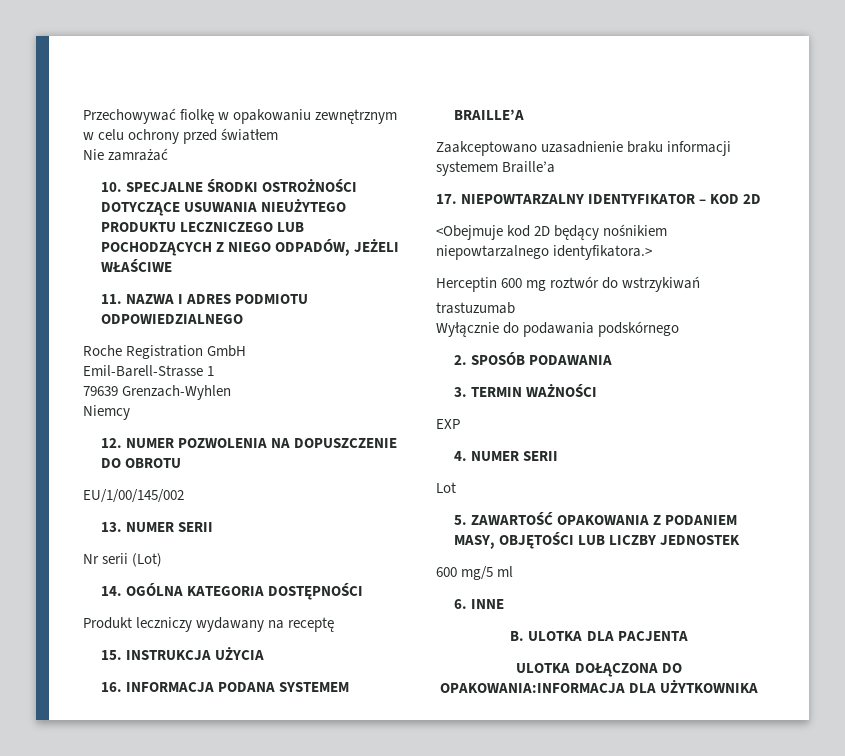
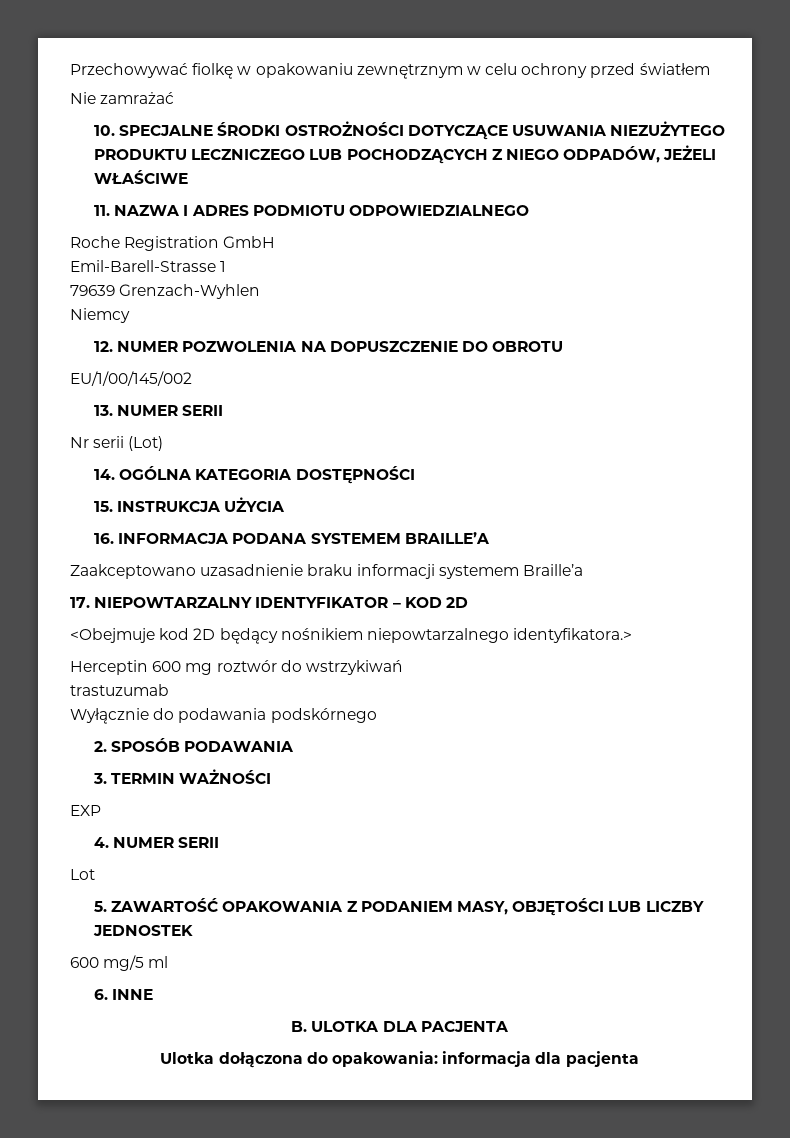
[260,199,346,212] NIEUŻYTEGO -> [610,121,726,136] NIEZUŻYTEGO
[83,617,335,632] // Produkt leczniczy wydawany na receptę -> (415, 475) none
[516,663,682,677] [439,680,759,693] ULOTKA DOŁĄCZONA DO OPAKOWANIA:INFORMACJA DLA UŻYTKOWNIKA -> [160,1051,639,1068] Ulotka dołączona do opakowania: informacja dla pacjenta

